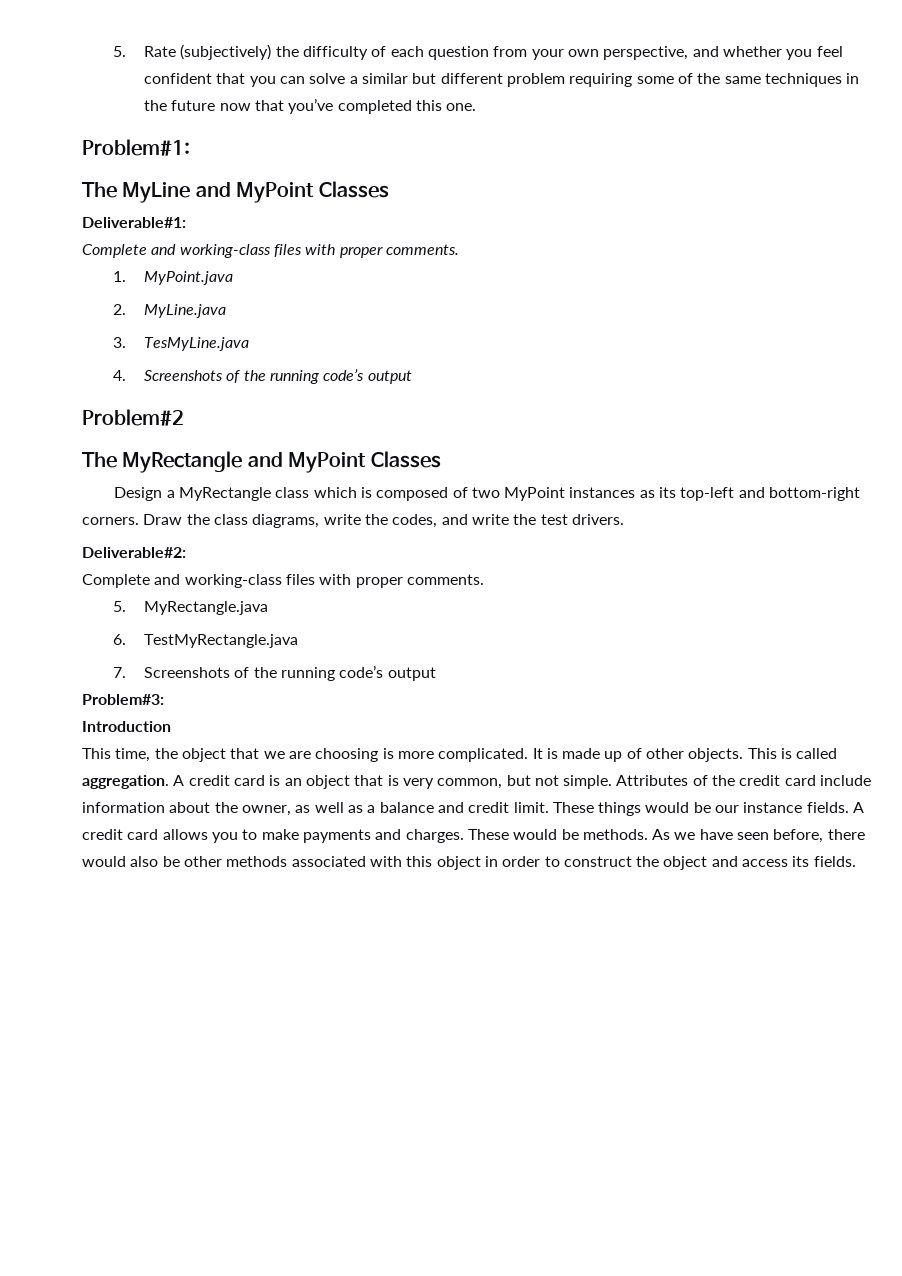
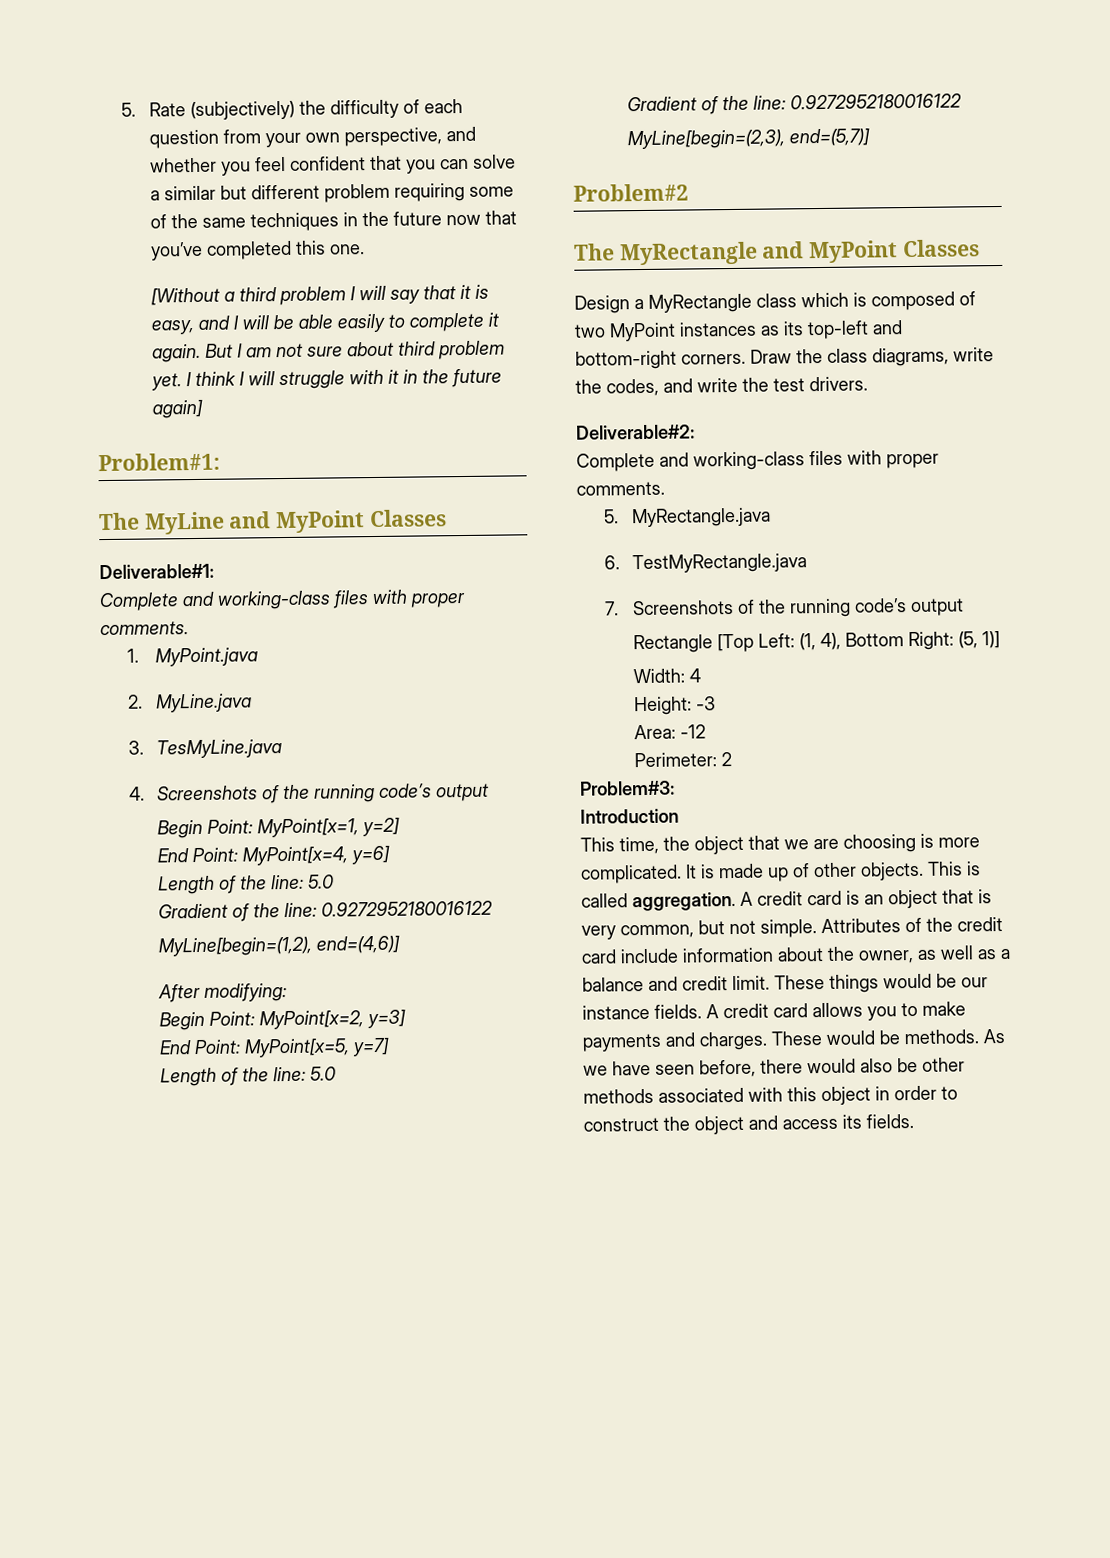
(477, 107) none -> [150,284,489,306] [150,312,499,335] [151,340,505,363] [150,368,502,391] [151,399,203,419] // [Without a third problem I will say that it is easy, and I will be able easily to complete it again. But I am not sure about third problem yet. I think I will struggle with it in the future again]
(412, 377) none -> [156,817,400,839] [156,845,390,866] [157,874,335,895] [157,900,493,922] [157,935,400,957] [157,983,287,1003] [158,1009,406,1031] [158,1037,390,1058] [159,1066,337,1087] [626,93,962,115] [626,128,870,150] // Begin Point: MyPoint[x=1, y=2] // End Point: MyPoint[x=4, y=6] // Length of the line: 5.0 // Gradient of the line: 0.9272952180016122 // MyLine[begin=(1,2), end=(4,6)] // After modifying: // Begin Point: MyPoint[x=2, y=3] // End Point: MyPoint[x=5, y=7] // Length of the line: 5.0 // Gradient of the line: 0.9272952180016122 // MyLine[begin=(2,3), end=(5,7)]
(436, 674) none -> [632,631,1000,654] [632,668,701,684] [633,696,716,716] [633,724,706,740] [633,752,732,768] // Rectangle [Top Left: (1, 4), Bottom Right: (5, 1)] // Width: 4 // Height: -3 // Area: -12 // Perimeter: 2

